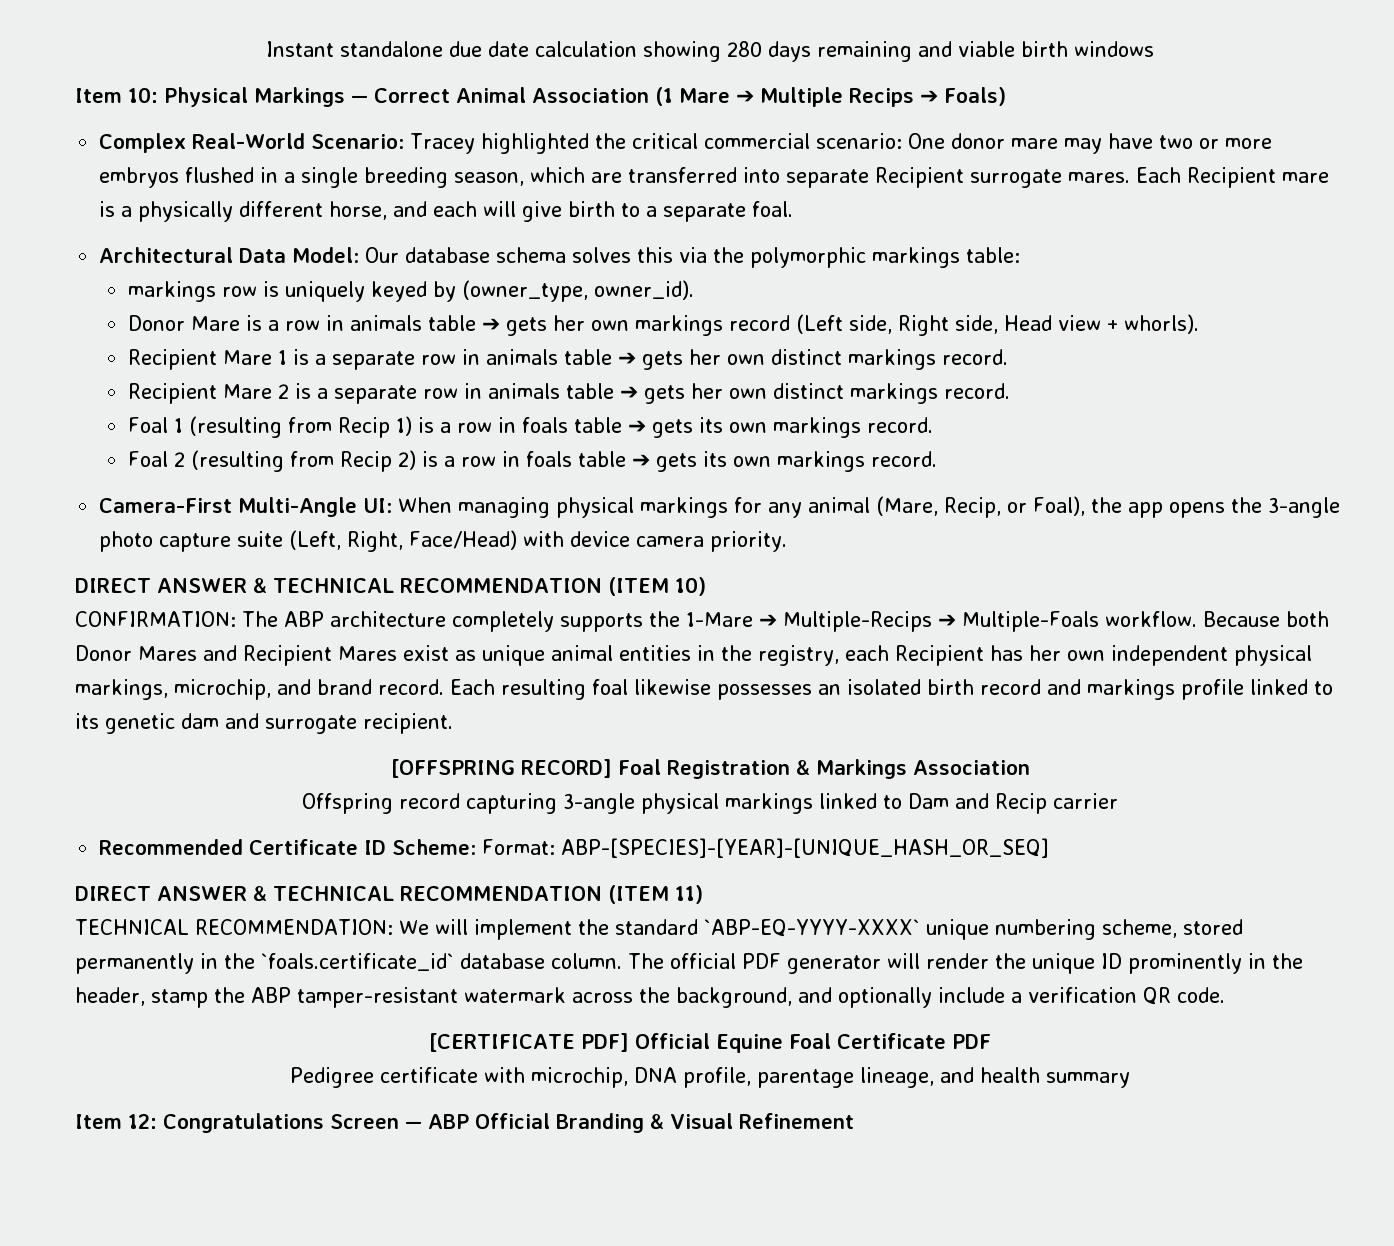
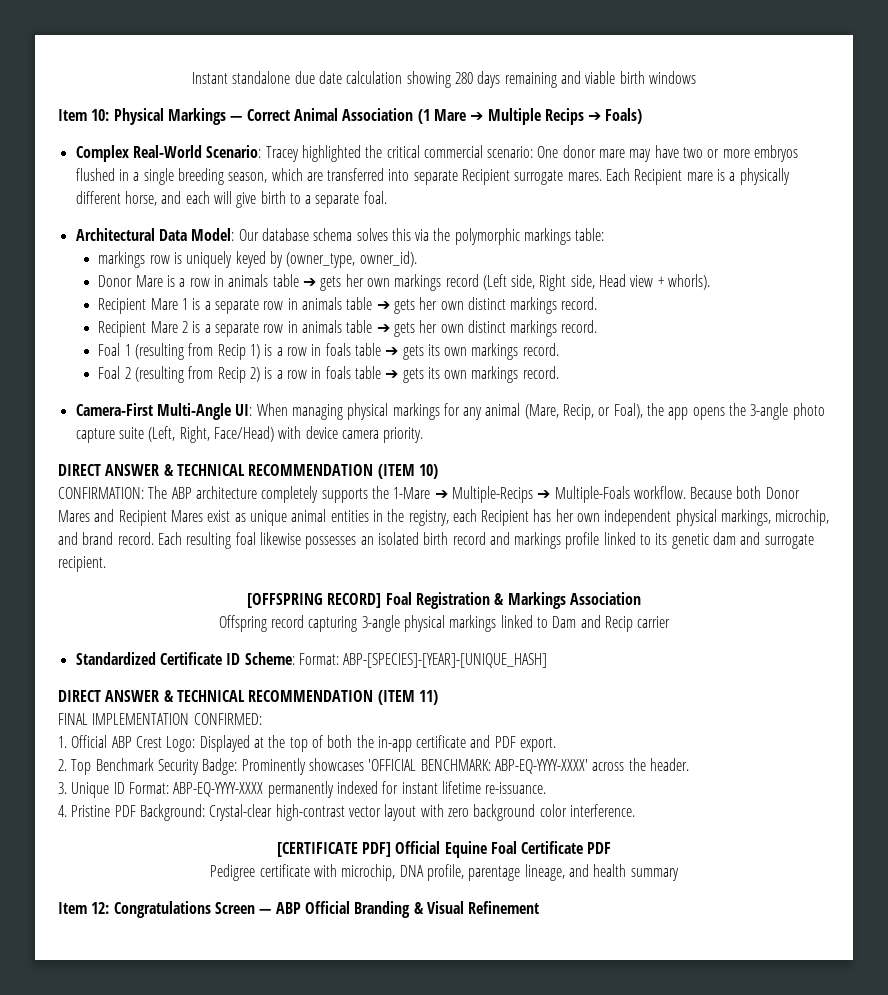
[99,839,244,855] Recommended -> [75,652,156,665] Standardized
[561,838,1050,858] ABP-[SPECIES]-[YEAR]-[UNIQUE_HASH_OR_SEQ] -> [343,653,548,668] ABP-[SPECIES]-[YEAR]-[UNIQUE_HASH]
[75,919,1243,940] [75,953,1303,974] [75,987,1225,1008] TECHNICAL RECOMMENDATION: We will implement the standard `ABP-EQ-YYYY-XXXX` unique numbering scheme, stored permanently in the `foals.certificate_id` database column. The official PDF generator will render the unique ID prominently in the header, stamp the ABP tamper-resistant watermark across the background, and optionally include a verification QR code. -> [58,713,262,725] [58,735,557,752] [58,758,689,775] [58,781,547,798] [58,804,635,821] FINAL IMPLEMENTATION CONFIRMED: // 1. Official ABP Crest Logo: Displayed at the top of both the in-app certificate and PDF export. // 2. Top Benchmark Security Badge: Prominently showcases 'OFFICIAL BENCHMARK: ABP-EQ-YYYY-XXXX' across the header. // 3. Unique ID Format: ABP-EQ-YYYY-XXXX permanently indexed for instant lifetime re-issuance. // 4. Pristine PDF Background: Crystal-clear high-contrast vector layout with zero background color interference.

